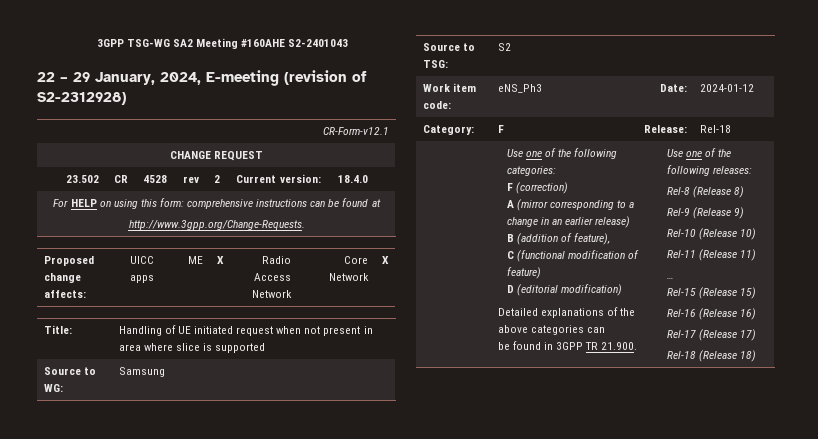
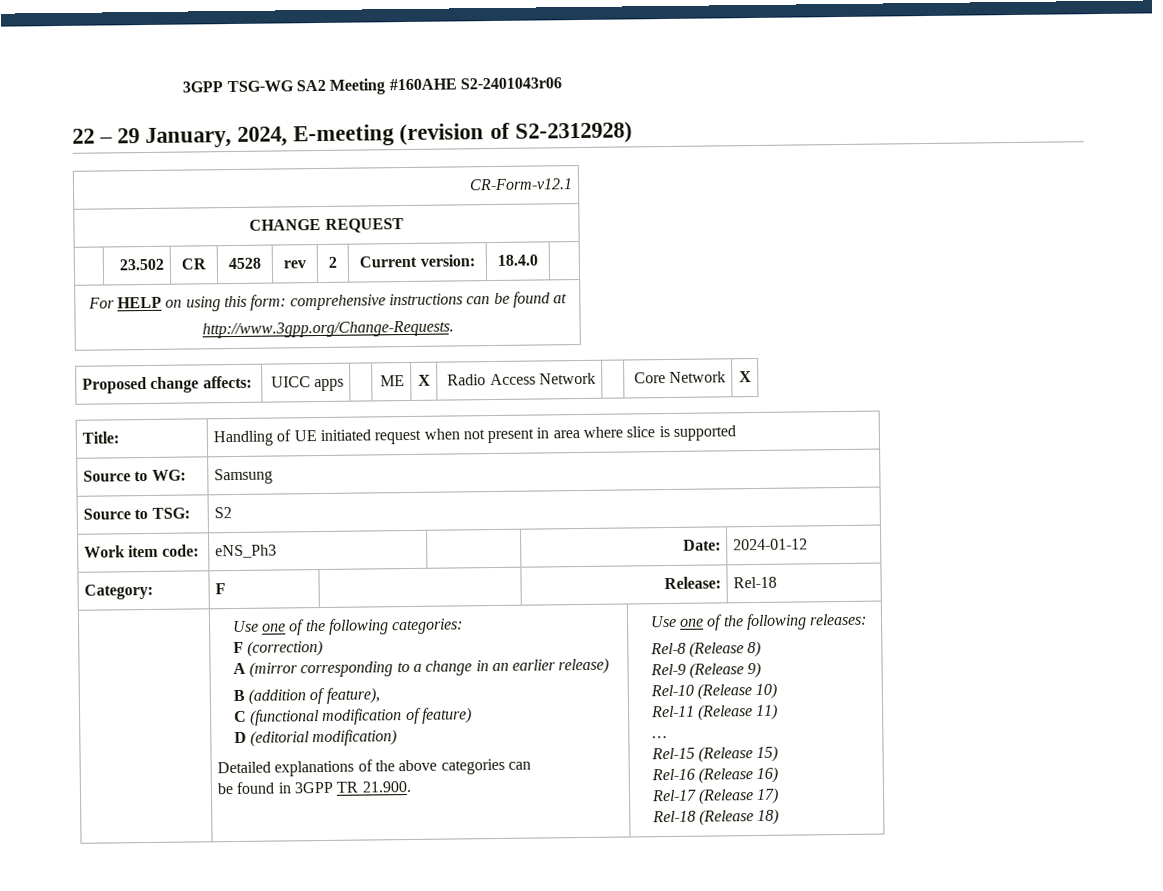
[288,39,349,47] S2-2401043 -> [459,77,562,90] S2-2401043r06

